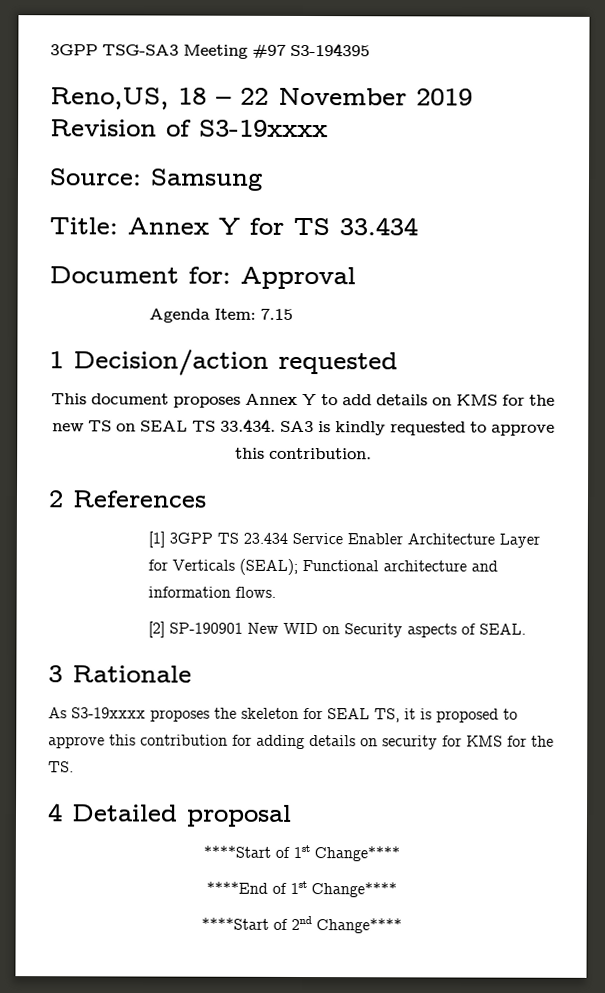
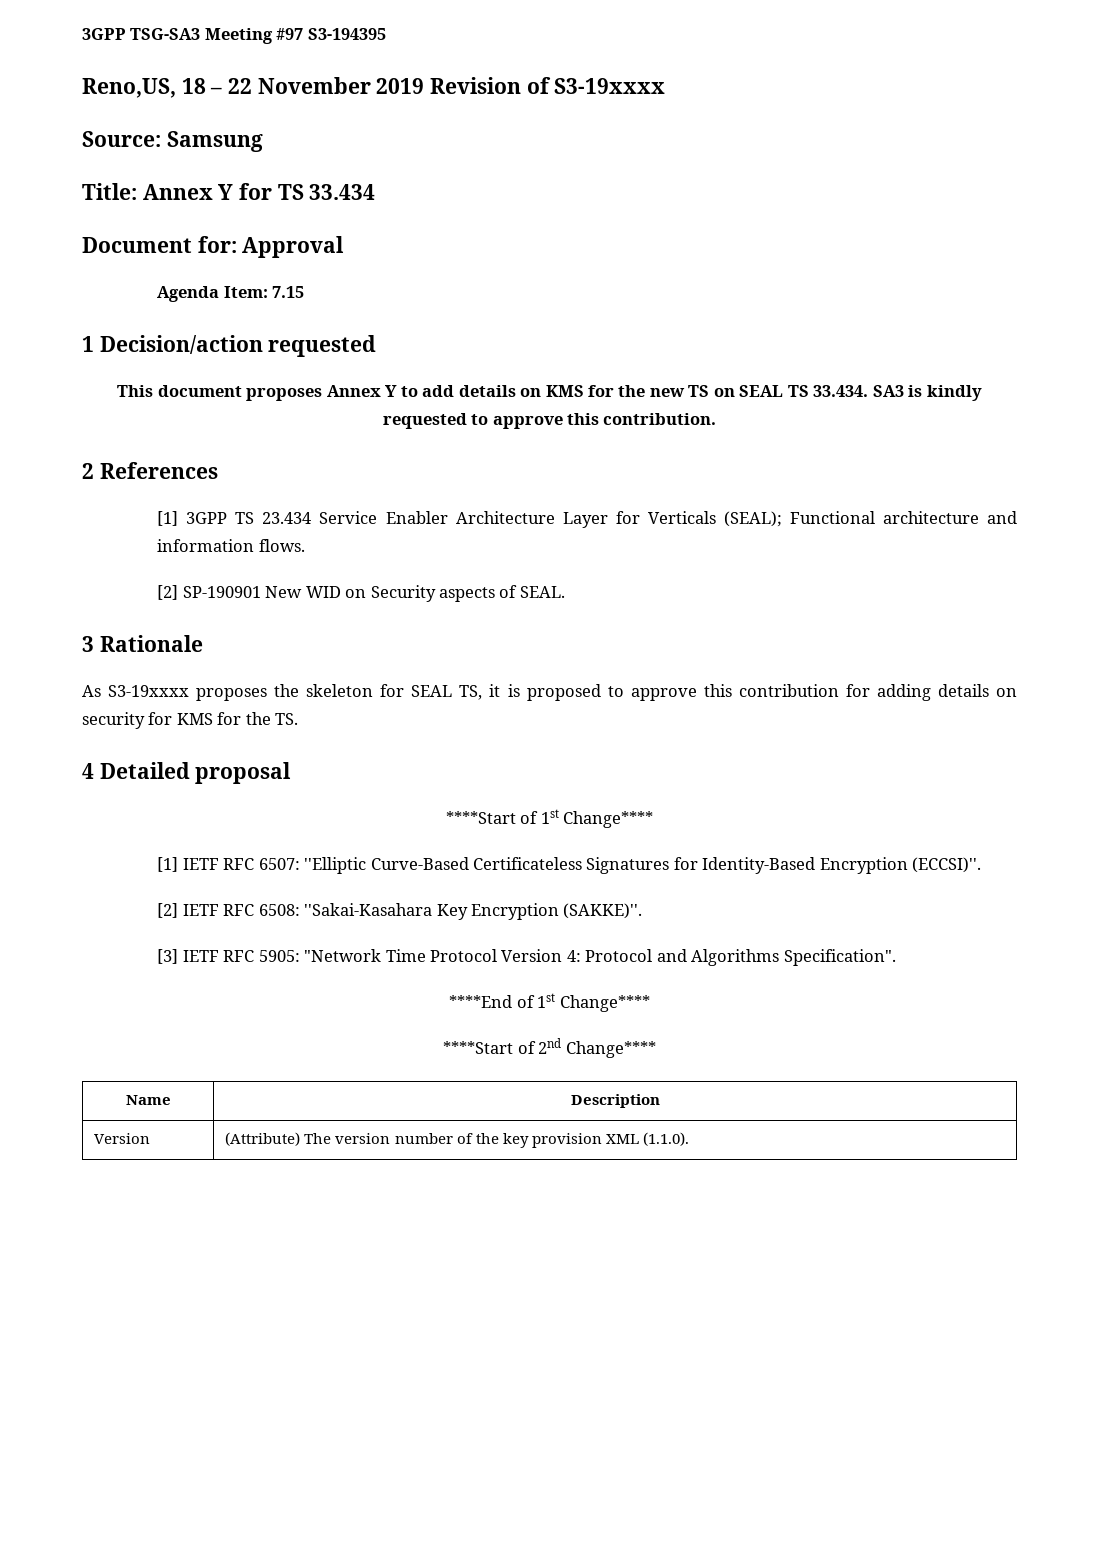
(400, 854) none -> [157,857,982,874] [157,903,643,920] [157,949,896,966] // [1] IETF RFC 6507: ''Elliptic Curve-Based Certificateless Signatures for Identity-Based Encryption (ECCSI)''. // [2] IETF RFC 6508: ''Sakai-Kasahara Key Encryption (SAKKE)''. // [3] IETF RFC 5905: "Network Time Protocol Version 4: Protocol and Algorithms Specification".
(402, 926) none -> [125,1095,171,1105] [570,1094,660,1108] [94,1133,151,1144] [225,1132,689,1148] // Name | Description // Version | (Attribute) The version number of the key provision XML (1.1.0).

